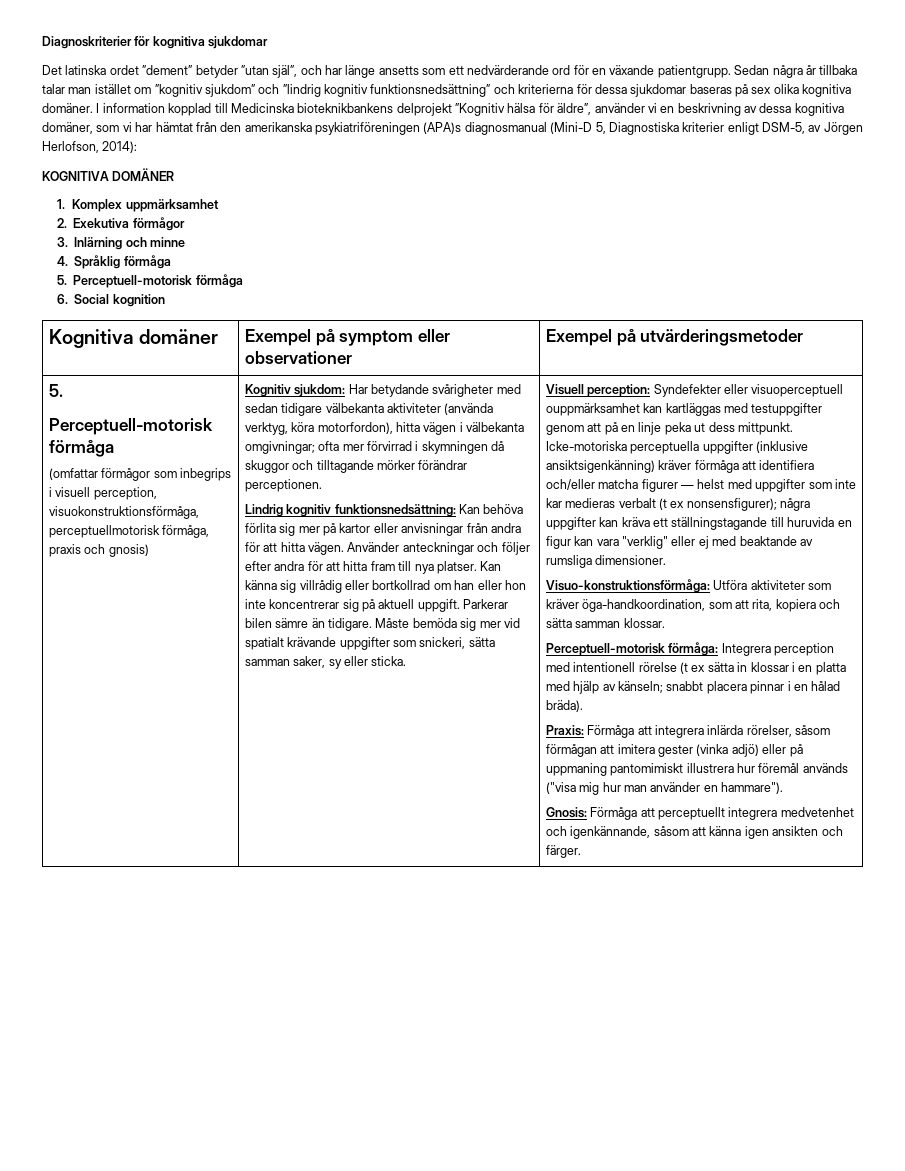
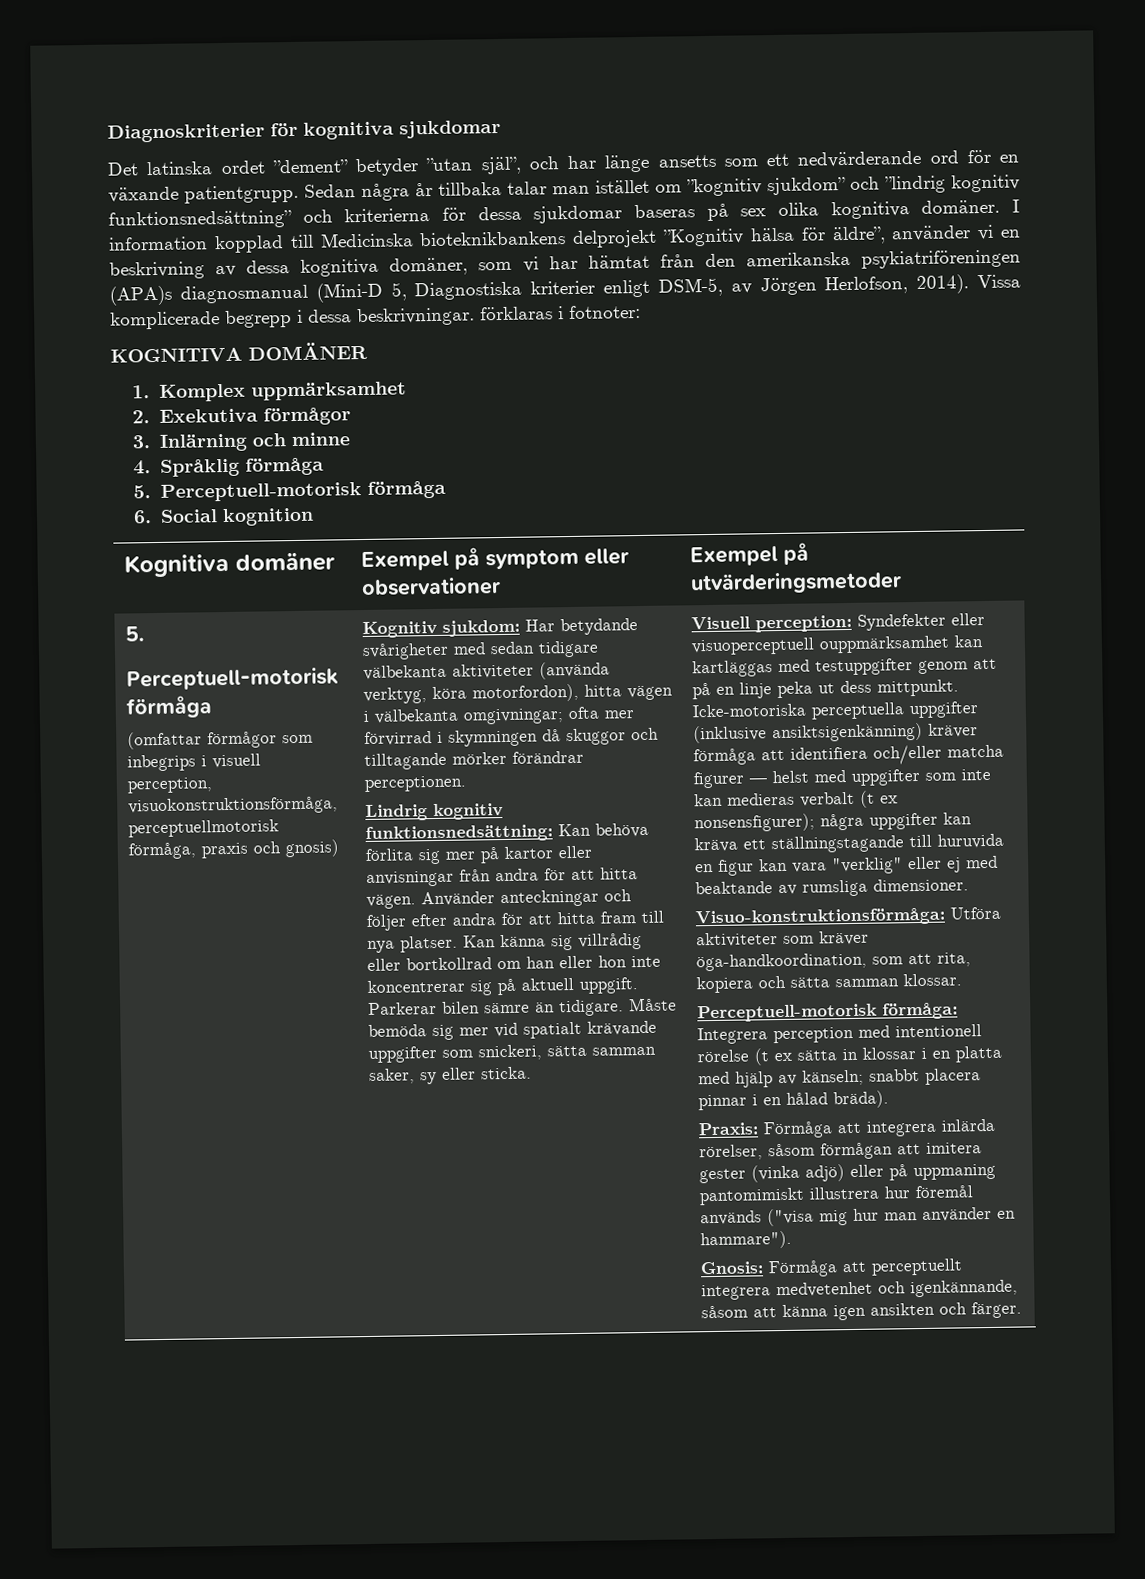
[102,141,138,153] 2014): -> [916,274,1022,294] [110,304,641,330] 2014). Vissa komplicerade begrepp i dessa beskrivningar. förklaras i fotnoter:
[545,498,562,508] kar -> [693,793,723,807] kan

